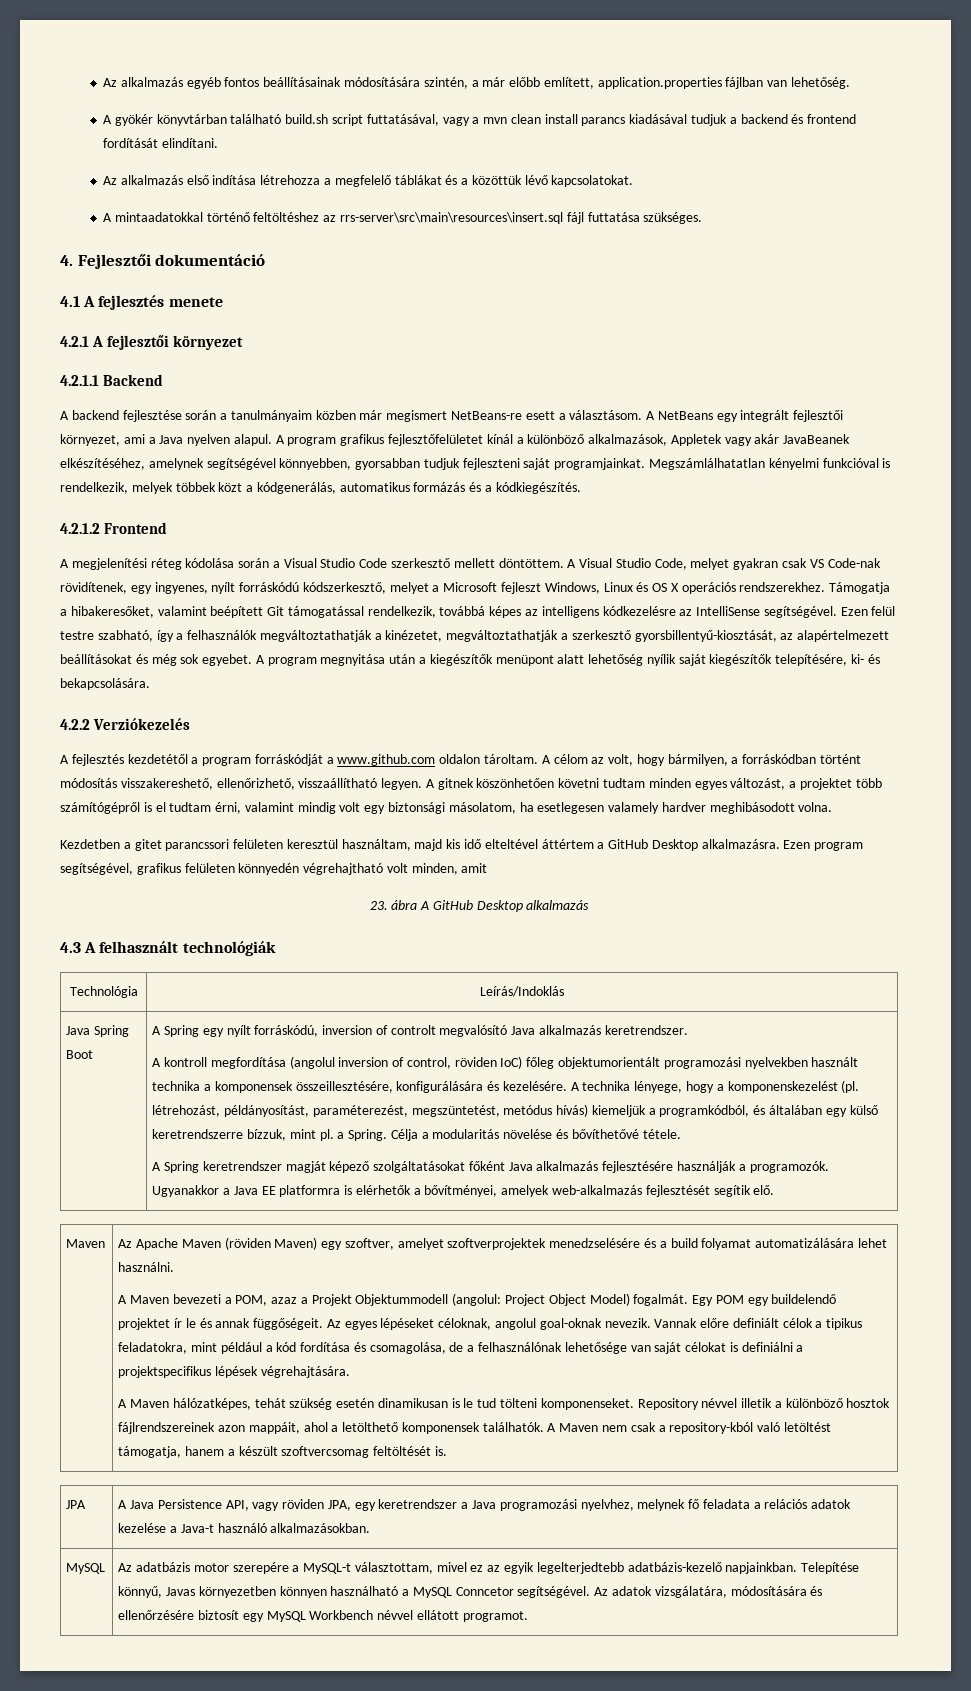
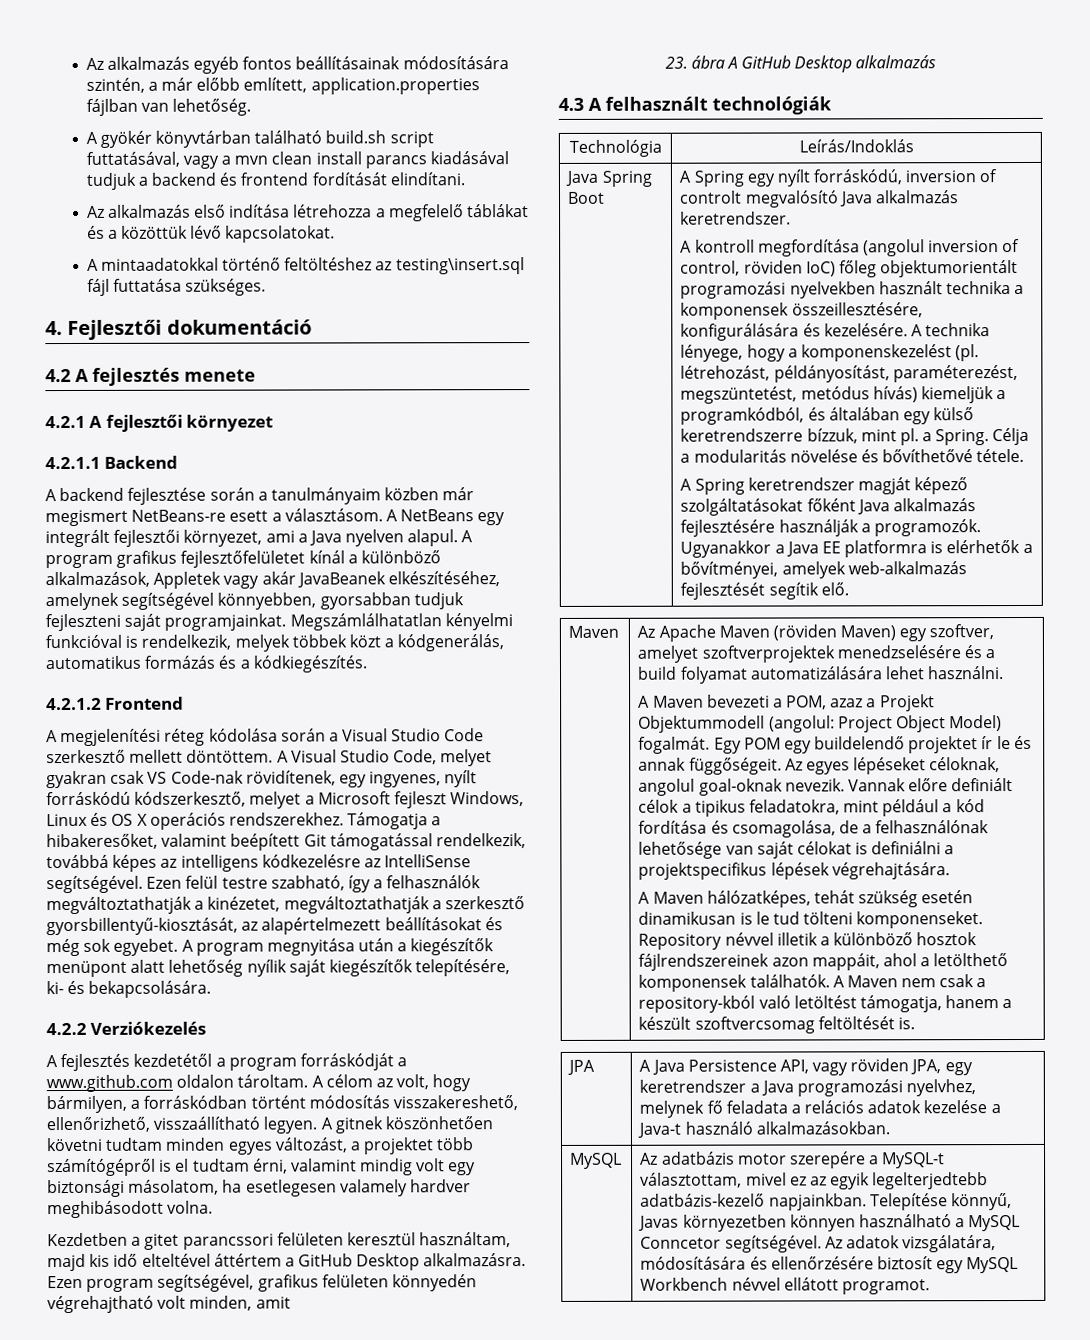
[340,212,564,224] rrs-server\src\main\resources\insert.sql -> [395,257,525,275] testing\insert.sql
[60,296,80,307] 4.1 -> [45,368,71,383] 4.2

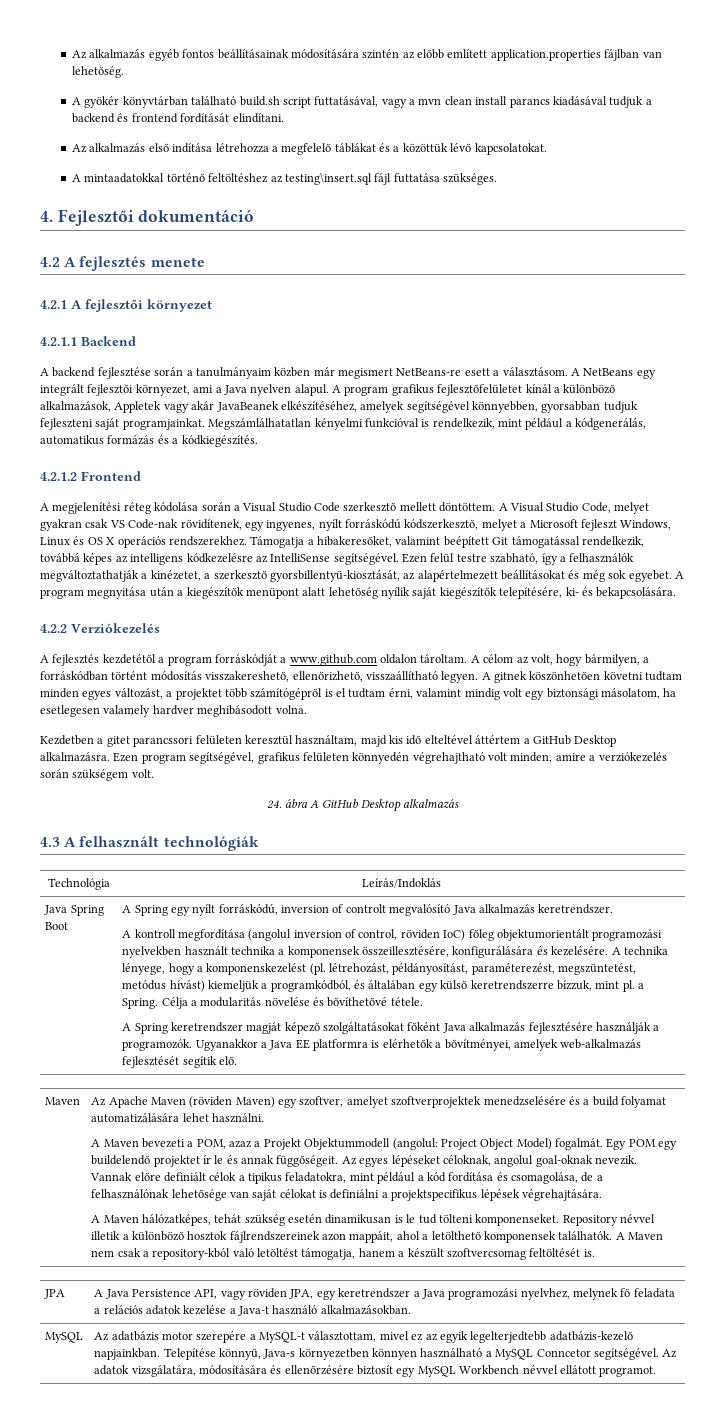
[85,77,308,93] szintén, a már előbb említett, -> [362,49,488,59] szintén az előbb említett
[45,592,119,611] amelynek -> [360,401,405,413] amelyek
[234,634,381,652] melyek többek közt -> [498,418,564,430] mint például
[283,896,430,914] megváltoztathatják -> (201, 575) none
[255,1296,291,1309] [664,56,688,69] amit // 23. -> [555,752,667,762] [40,769,154,781] [266,800,282,809] amire a verziókezelés során szükségem volt. // 24.
[872,386,918,403] hívás) -> [169,980,205,992] hívást)
[638,1215,680,1231] Javas -> [263,1349,296,1359] Java-s

